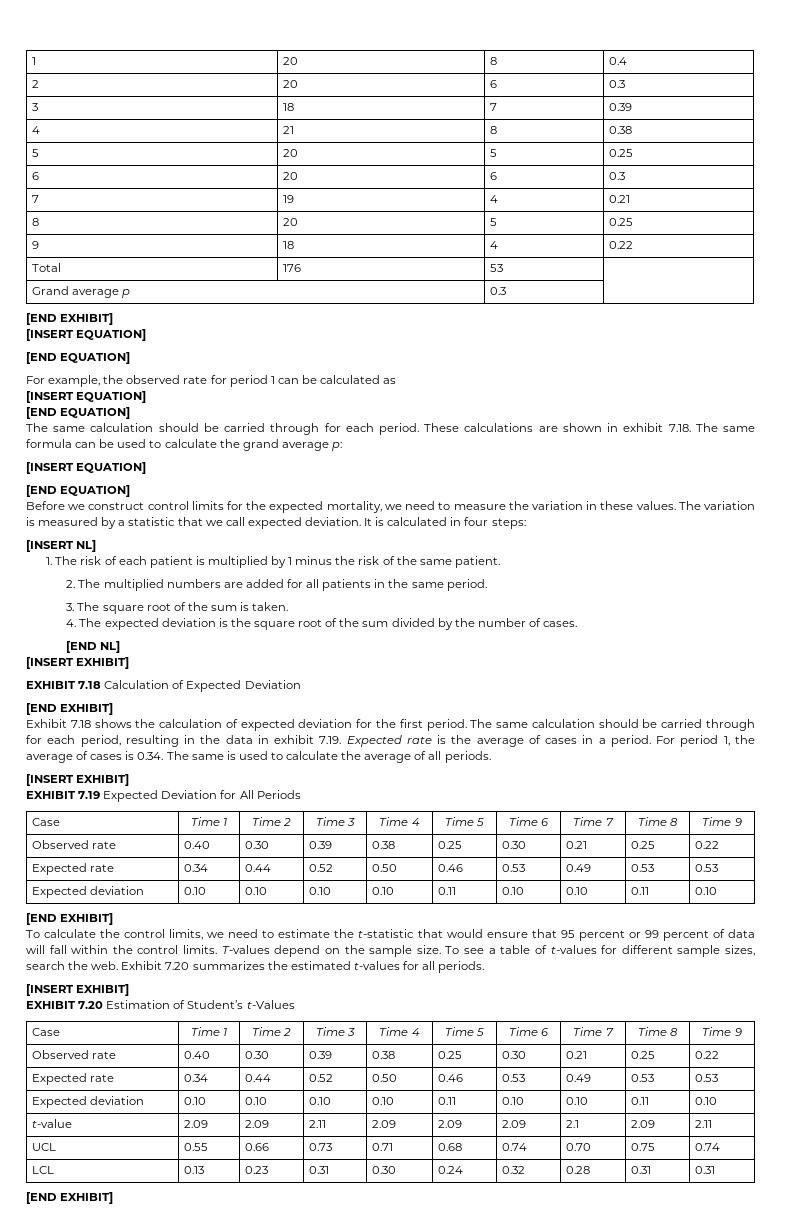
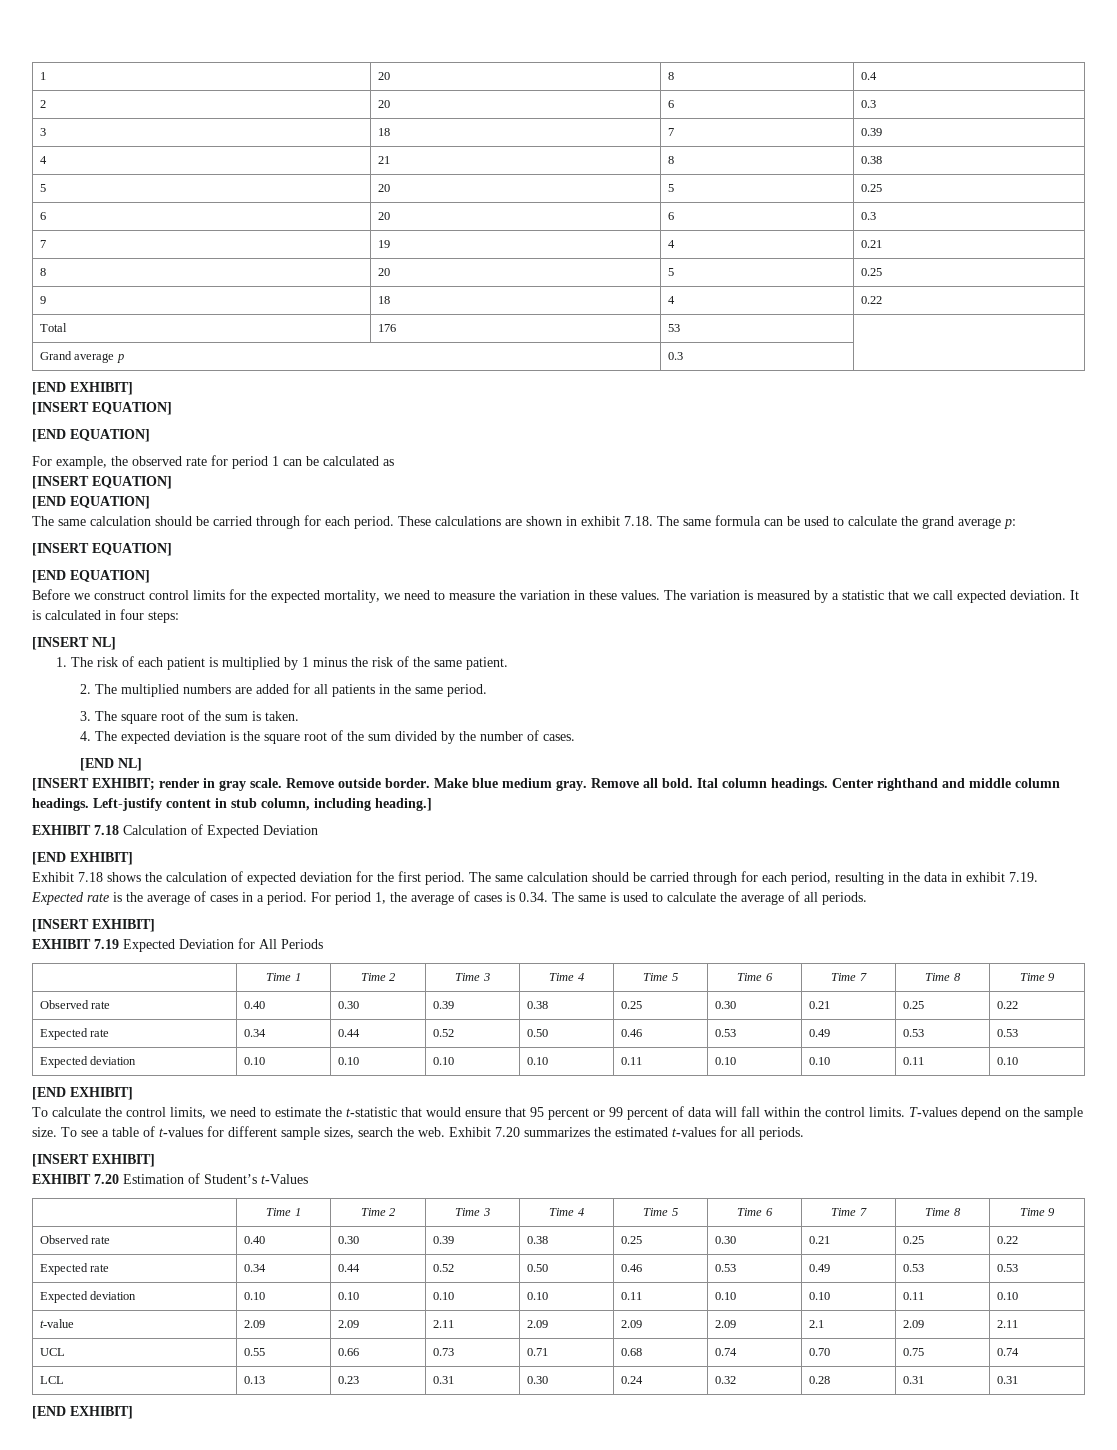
[76,657,130,669] EXHIBIT] -> [92,778,1060,791] [32,798,432,811] EXHIBIT; render in gray scale. Remove outside border. Make blue medium gray. Remove all bold. Ital column headings. Center righthand and middle column headings. Left-justify content in stub column, including heading.]
[32,818,61,826] Case -> (323, 944) none
[32,1028,61,1036] Case -> (308, 1179) none

